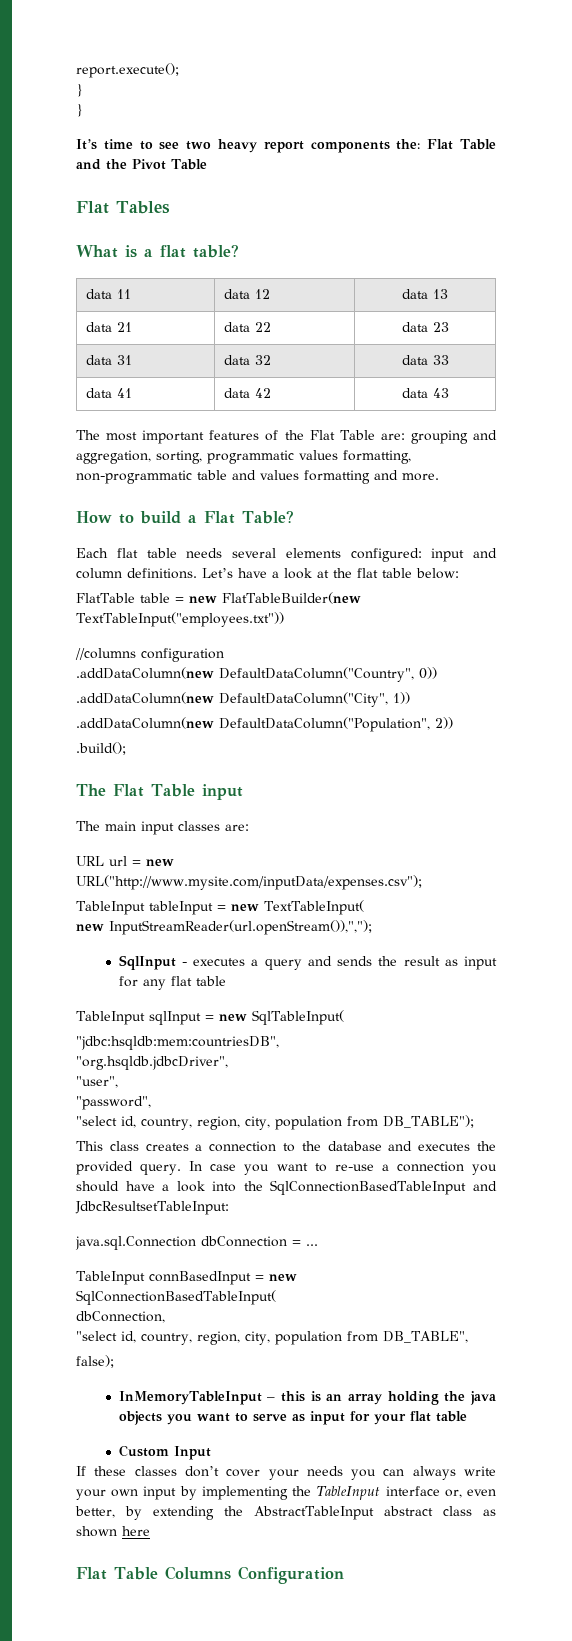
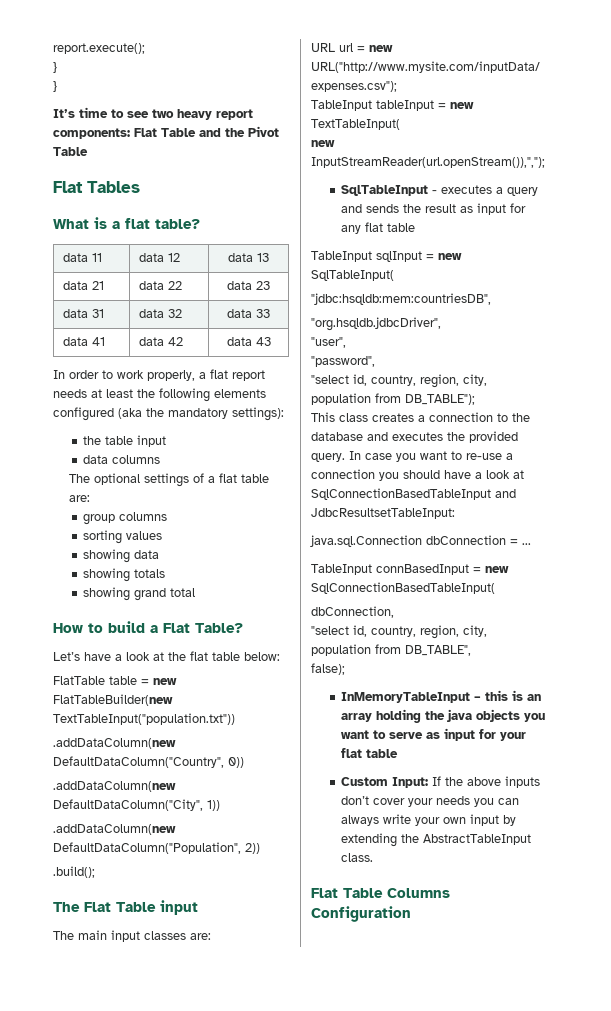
[310,139,421,153] components the: -> [53,128,130,139] components:
[76,430,497,444] [76,450,411,464] [76,470,439,484] The most important features of the Flat Table are: grouping and aggregation, sorting, programmatic values formatting, non-programmatic table and values formatting and more. -> [53,369,265,381] [53,388,266,402] [53,407,284,421] [83,435,167,447] [83,455,161,464] [68,473,269,487] [68,495,90,502] [83,512,168,525] [83,530,163,544] [83,549,160,563] [83,568,166,582] [83,587,196,601] In order to work properly, a flat report needs at least the following elements configured (aka the mandatory settings): // the table input // data columns // The optional settings of a flat table are: // group columns // sorting values // showing data // showing totals // showing grand total
[76,548,497,562] [76,568,197,579] Each flat table needs several elements configured: input and column definitions. -> (243, 628) none
[76,612,284,627] [75,648,224,662] TextTableInput("employees.txt")) // //columns configuration -> [53,713,235,725] TextTableInput("population.txt"))
[118,955,176,970] SqlInput -> [341,185,429,196] SqlTableInput
[212,1181,263,1192] into the -> [513,470,524,479] at
[173,1446,211,1460] [76,1466,177,1476] Input // If these classes -> [392,776,541,788] Input: If the above inputs
[201,1486,496,1500] [75,1506,497,1520] [76,1526,150,1537] implementing the TableInput interface or, even better, by extending the AbstractTableInput abstract class as shown here -> [341,833,532,847] [341,853,374,862] extending the AbstractTableInput class.

